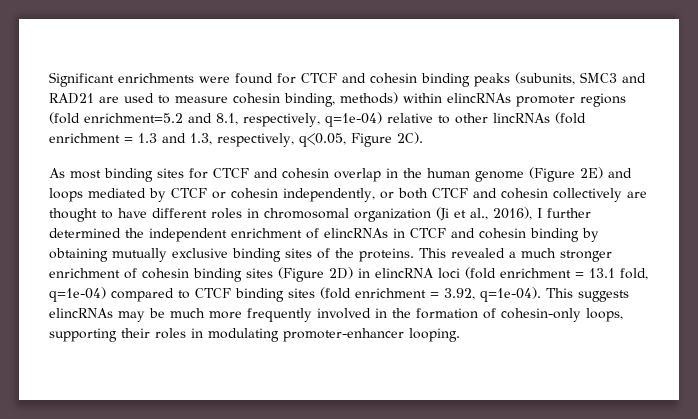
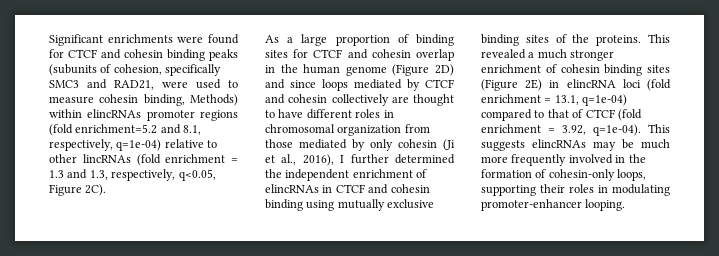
[515,72,646,85] [49,93,119,104] (subunits, SMC3 and RAD21 are -> [49,64,222,76] [49,79,188,90] (subunits of cohesion, specifically SMC3 and RAD21, were
[340,92,398,104] methods) -> [190,94,239,106] Methods)
[70,170,101,179] most -> [287,34,409,46] a large proportion of
[580,167,632,179] 2E) and -> [435,64,454,76] [265,79,316,89] 2D) and since
[212,188,468,202] or cohesin independently, or both CTCF -> (454, 83) none
(431, 215) none -> [404,124,430,133] [265,139,437,151] from those mediated by only cohesin
[582,228,599,242] [49,248,108,262] by obtaining -> [306,200,335,211] using
[329,267,353,279] 2D) -> [525,79,543,91] 2E)
[589,268,648,280] 13.1 fold, -> [554,95,579,105] 13.1,
[195,288,315,302] CTCF binding sites -> [547,109,615,118] that of CTCF

